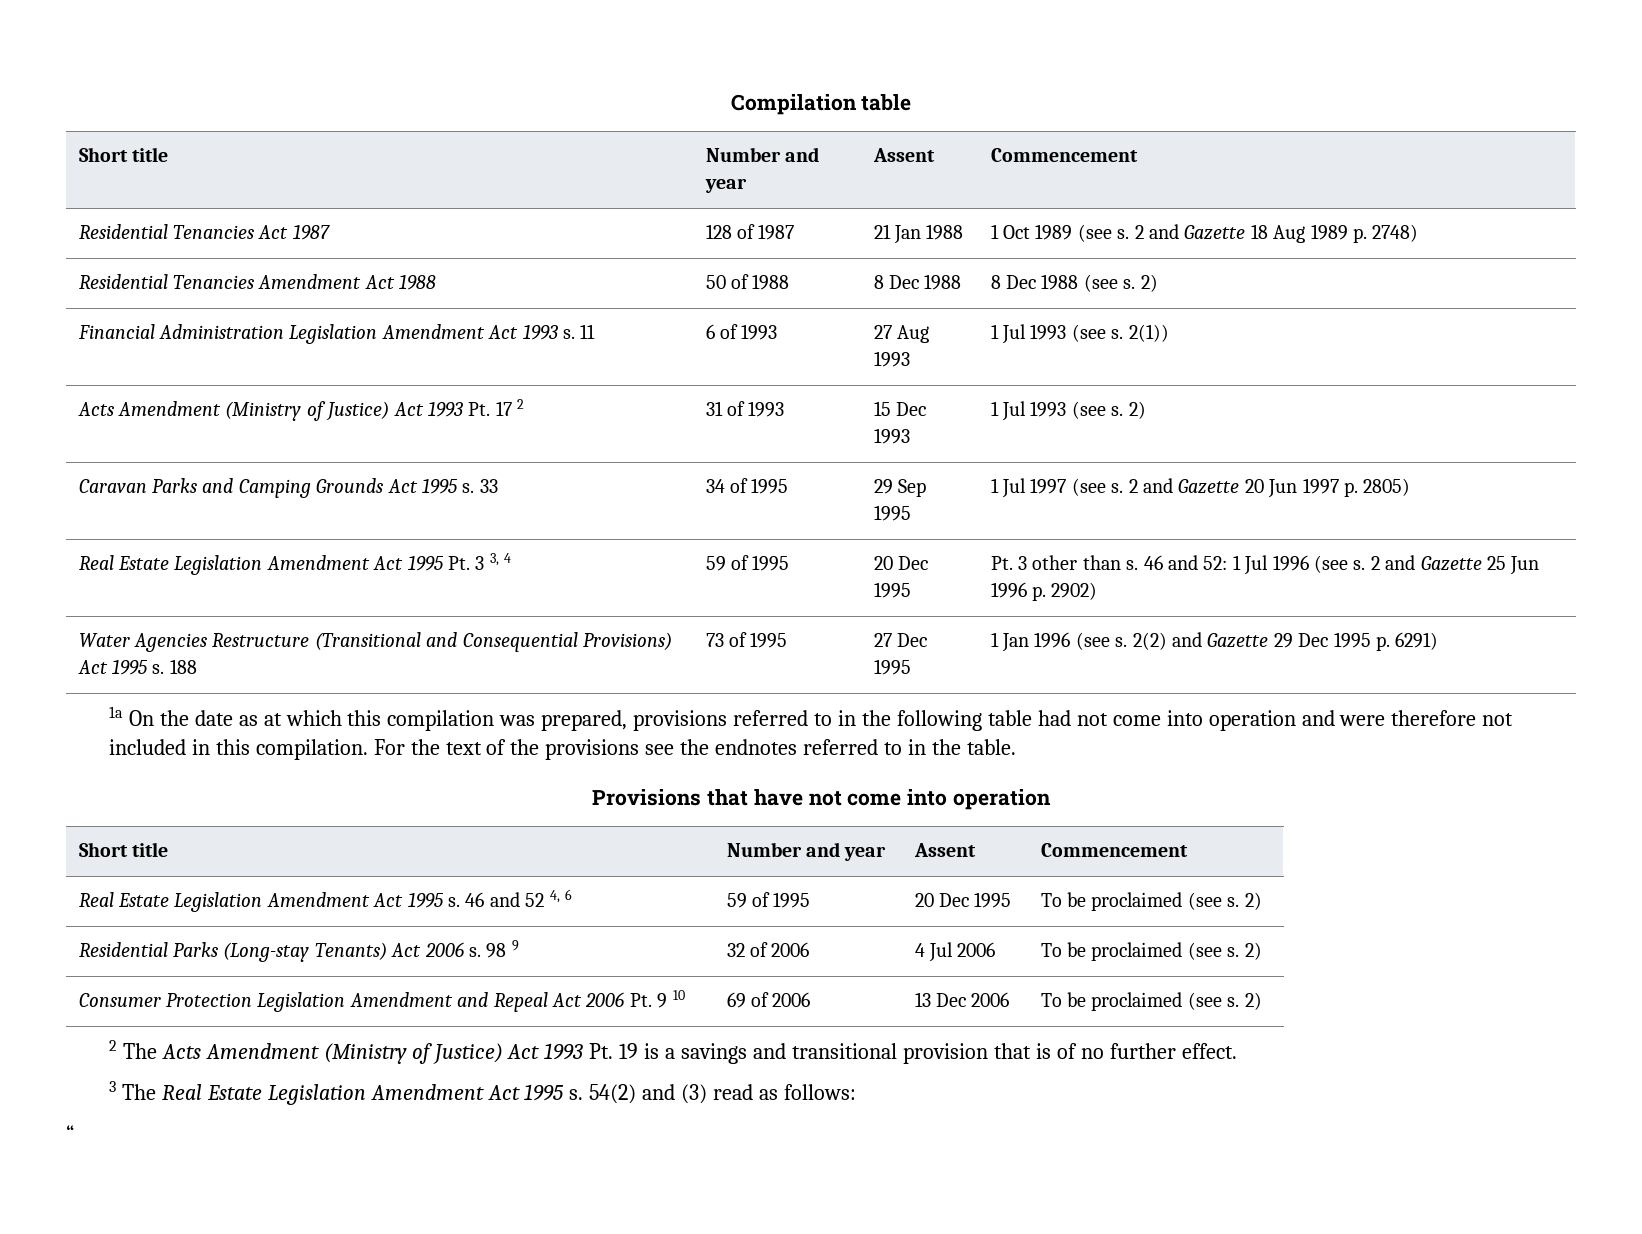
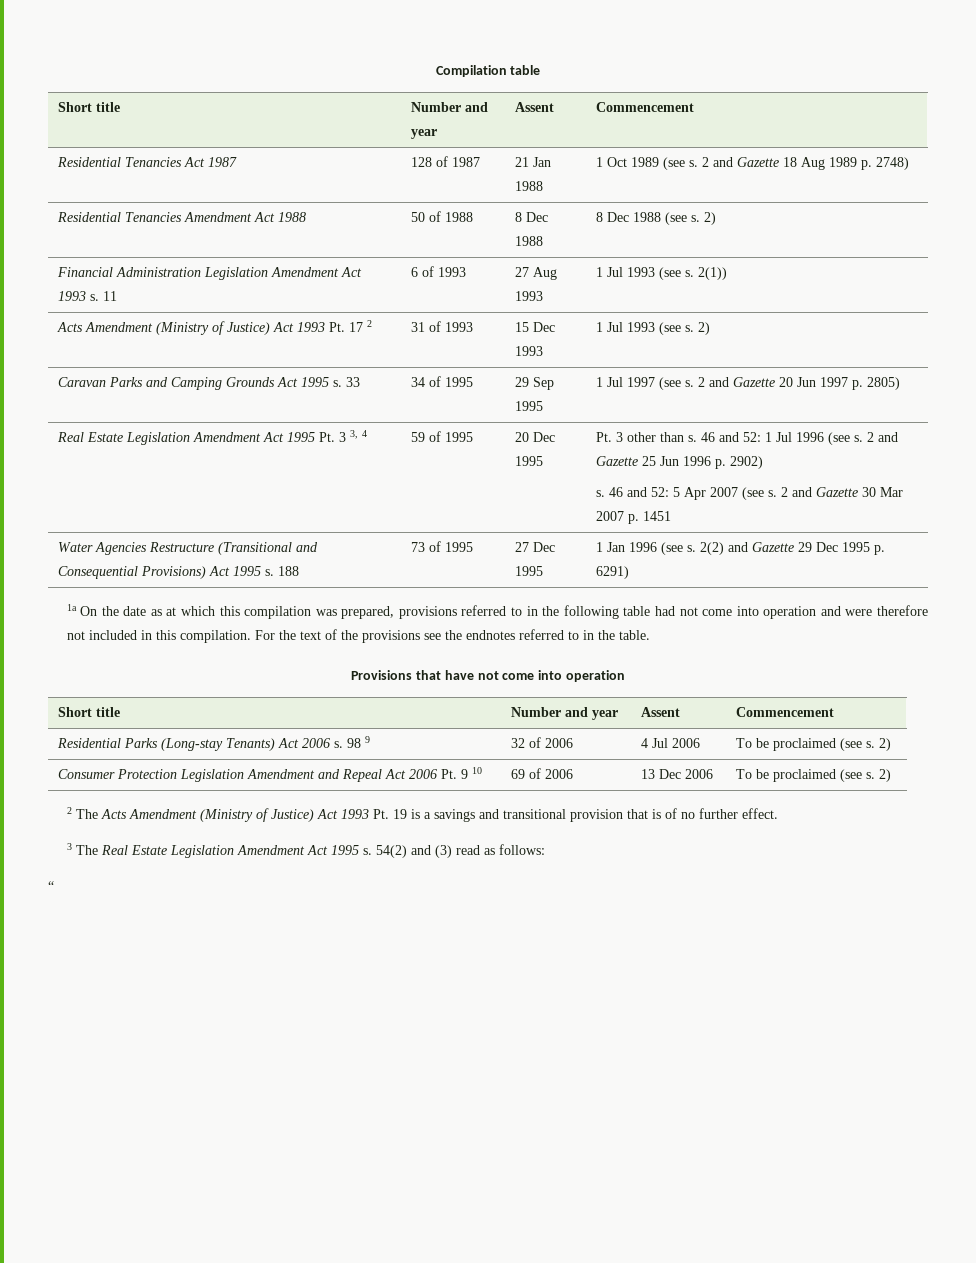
(1098, 591) none -> [595,487,903,500] [595,511,671,524] // s. 46 and 52: 5 Apr 2007 (see s. 2 and Gazette 30 Mar 2007 p. 1451
[78,889,572,912] [726,892,811,908] [914,892,1012,908] [1040,892,1262,911] // Real Estate Legislation Amendment Act 1995 s. 46 and 52 4, 6 | 59 of 1995 | 20 Dec 1995 | To be proclaimed (see s. 2) -> (834, 712) none

